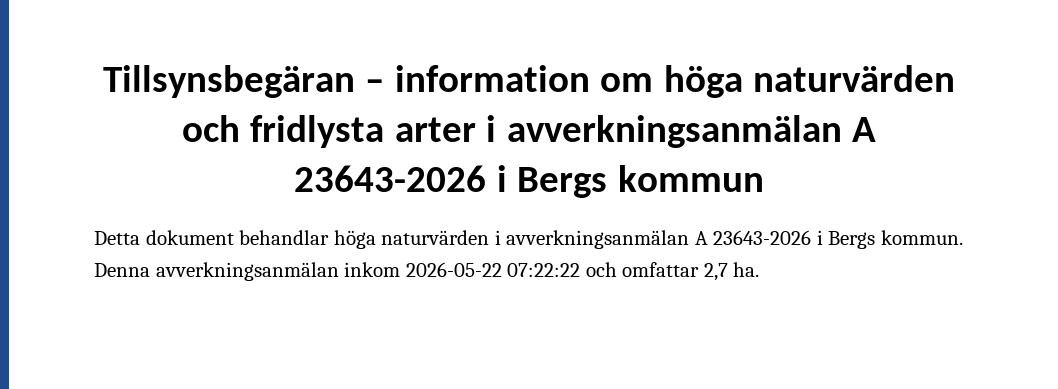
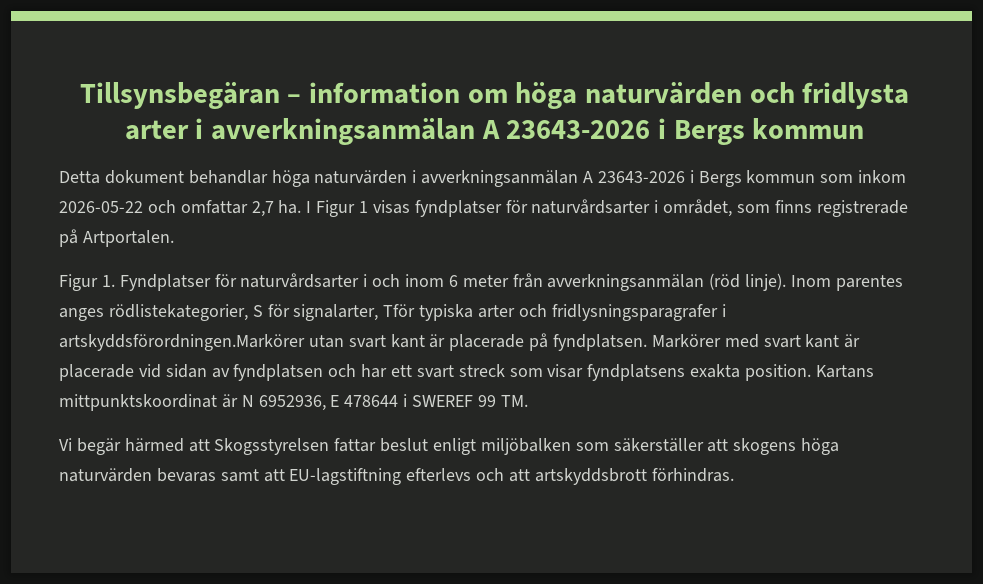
[880,230,963,245] [94,262,339,281] kommun. Denna avverkningsanmälan -> [746,170,854,183] kommun som
[507,263,581,277] 07:22:22 -> (143, 207) none
(760, 269) none -> [306,199,908,217] [59,229,174,247] [59,273,903,291] [59,304,726,321] [59,333,861,351] [59,364,874,381] [59,394,528,411] [59,438,840,455] [59,468,734,485] I Figur 1 visas fyndplatser för naturvårdsarter i området, som finns registrerade på Artportalen. // Figur 1. Fyndplatser för naturvårdsarter i och inom 6 meter från avverkningsanmälan (röd linje). Inom parentes anges rödlistekategorier, S för signalarter, Tför typiska arter och fridlysningsparagrafer i artskyddsförordningen.Markörer utan svart kant är placerade på fyndplatsen. Markörer med svart kant är placerade vid sidan av fyndplatsen och har ett svart streck som visar fyndplatsens exakta position. Kartans mittpunktskoordinat är N 6952936, E 478644 i SWEREF 99 TM. // Vi begär härmed att Skogsstyrelsen fattar beslut enligt miljöbalken som säkerställer att skogens höga naturvärden bevaras samt att EU-lagstiftning efterlevs och att artskyddsbrott förhindras.

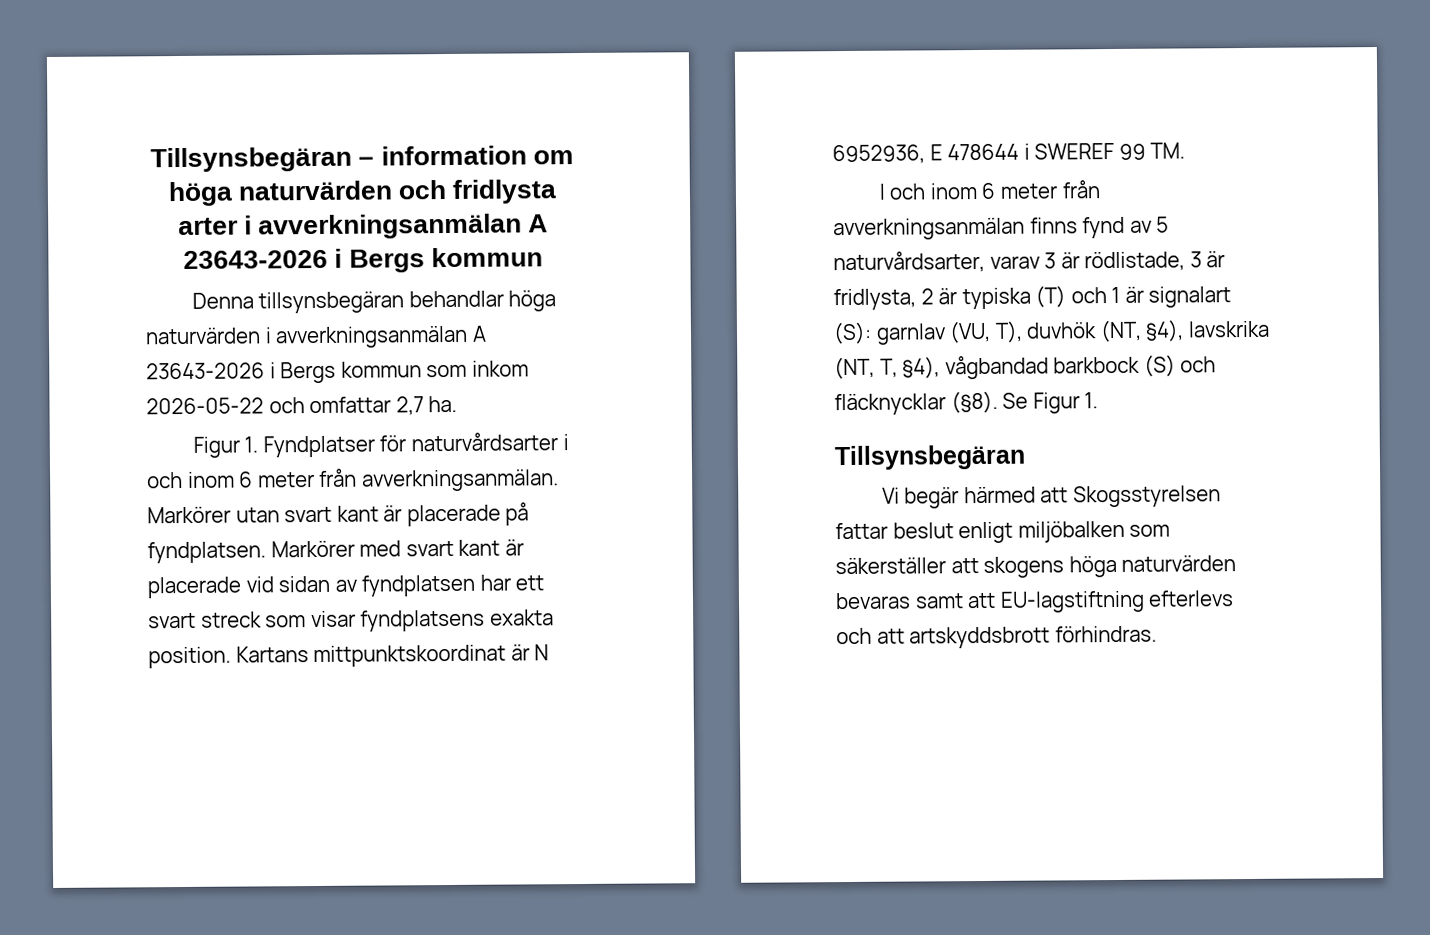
[59,170,184,184] Detta dokument -> [191,291,405,314] Denna tillsynsbegäran
[306,199,908,217] [59,229,174,247] I Figur 1 visas fyndplatser för naturvårdsarter i området, som finns registrerade på Artportalen. -> (458, 404) none
[547,273,903,291] [59,304,726,321] [59,334,305,351] avverkningsanmälan (röd linje). Inom parentes anges rödlistekategorier, S för signalarter, Tför typiska arter och fridlysningsparagrafer i artskyddsförordningen.Markörer -> [361,469,559,492] [147,506,231,524] avverkningsanmälan. Markörer
[328,364,357,377] och -> (476, 585) none
(528, 401) none -> [878,180,1100,200] [833,216,1170,241] [833,250,1226,274] [833,285,1232,311] [833,319,1270,345] [834,354,1217,380] [834,390,1099,416] [834,444,1026,471] // I och inom 6 meter från avverkningsanmälan finns fynd av 5 naturvårdsarter, varav 3 är rödlistade, 3 är fridlysta, 2 är typiska (T) och 1 är signalart (S): garnlav (VU, T), duvhök (NT, §4), lavskrika (NT, T, §4), vågbandad barkbock (S) och fläcknycklar (§8). Se Figur 1. // Tillsynsbegäran

